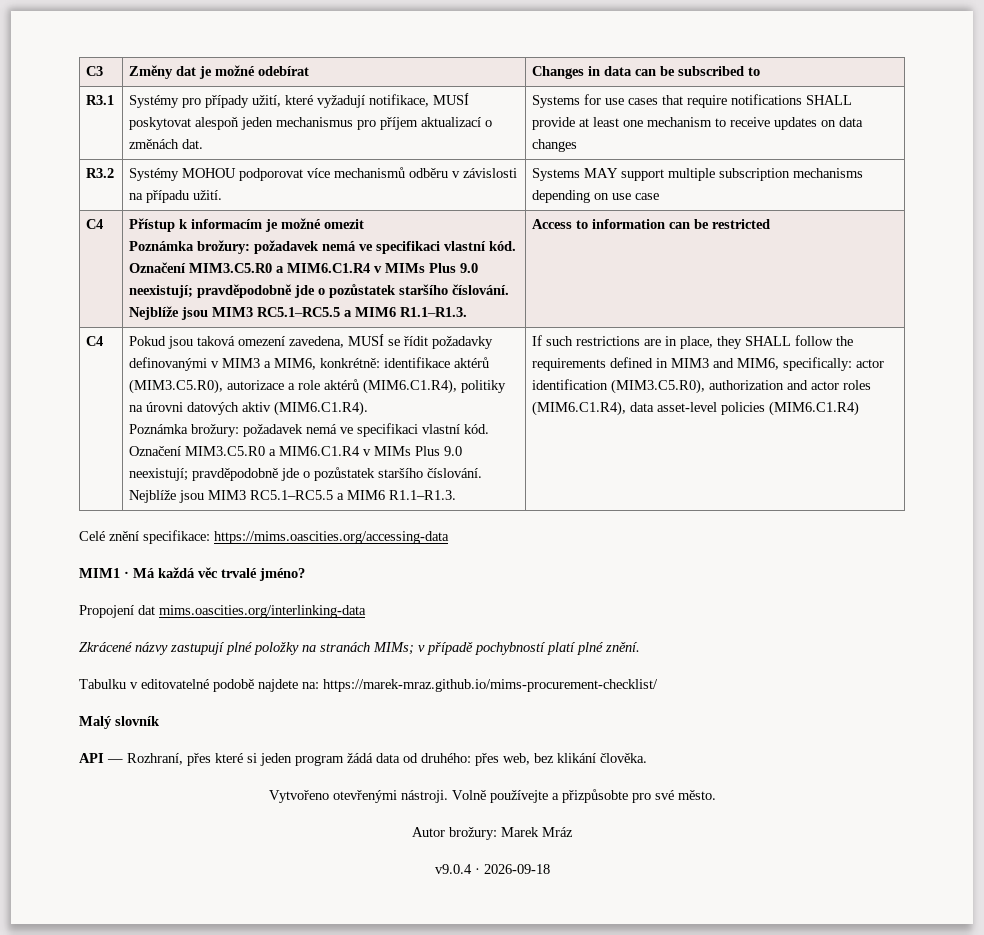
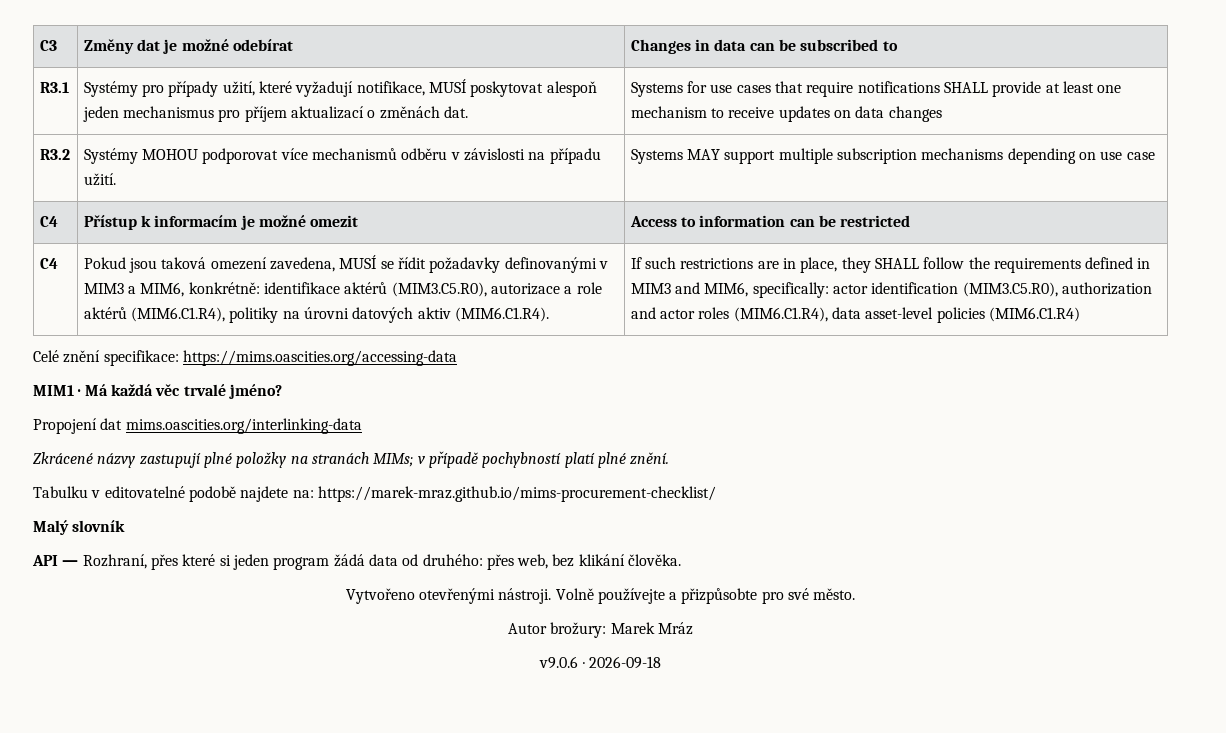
[129,240,517,254] [129,262,479,273] [129,284,510,298] [129,306,468,320] // Poznámka brožury: požadavek nemá ve specifikaci vlastní kód. Označení MIM3.C5.R0 a MIM6.C1.R4 v MIMs Plus 9.0 neexistují; pravděpodobně jde o pozůstatek staršího číslování. Nejblíže jsou MIM3 RC5.1–RC5.5 a MIM6 R1.1–R1.3. -> (359, 221) none
[129,423,490,437] [129,446,463,456] [129,467,483,481] [129,490,457,503] // Poznámka brožury: požadavek nemá ve specifikaci vlastní kód. Označení MIM3.C5.R0 a MIM6.C1.R4 v MIMs Plus 9.0 neexistují; pravděpodobně jde o pozůstatek staršího číslování. Nejblíže jsou MIM3 RC5.1–RC5.5 a MIM6 R1.1–R1.3. -> (549, 314) none
[434,864,472,874] v9.0.4 -> [539,656,579,669] v9.0.6

